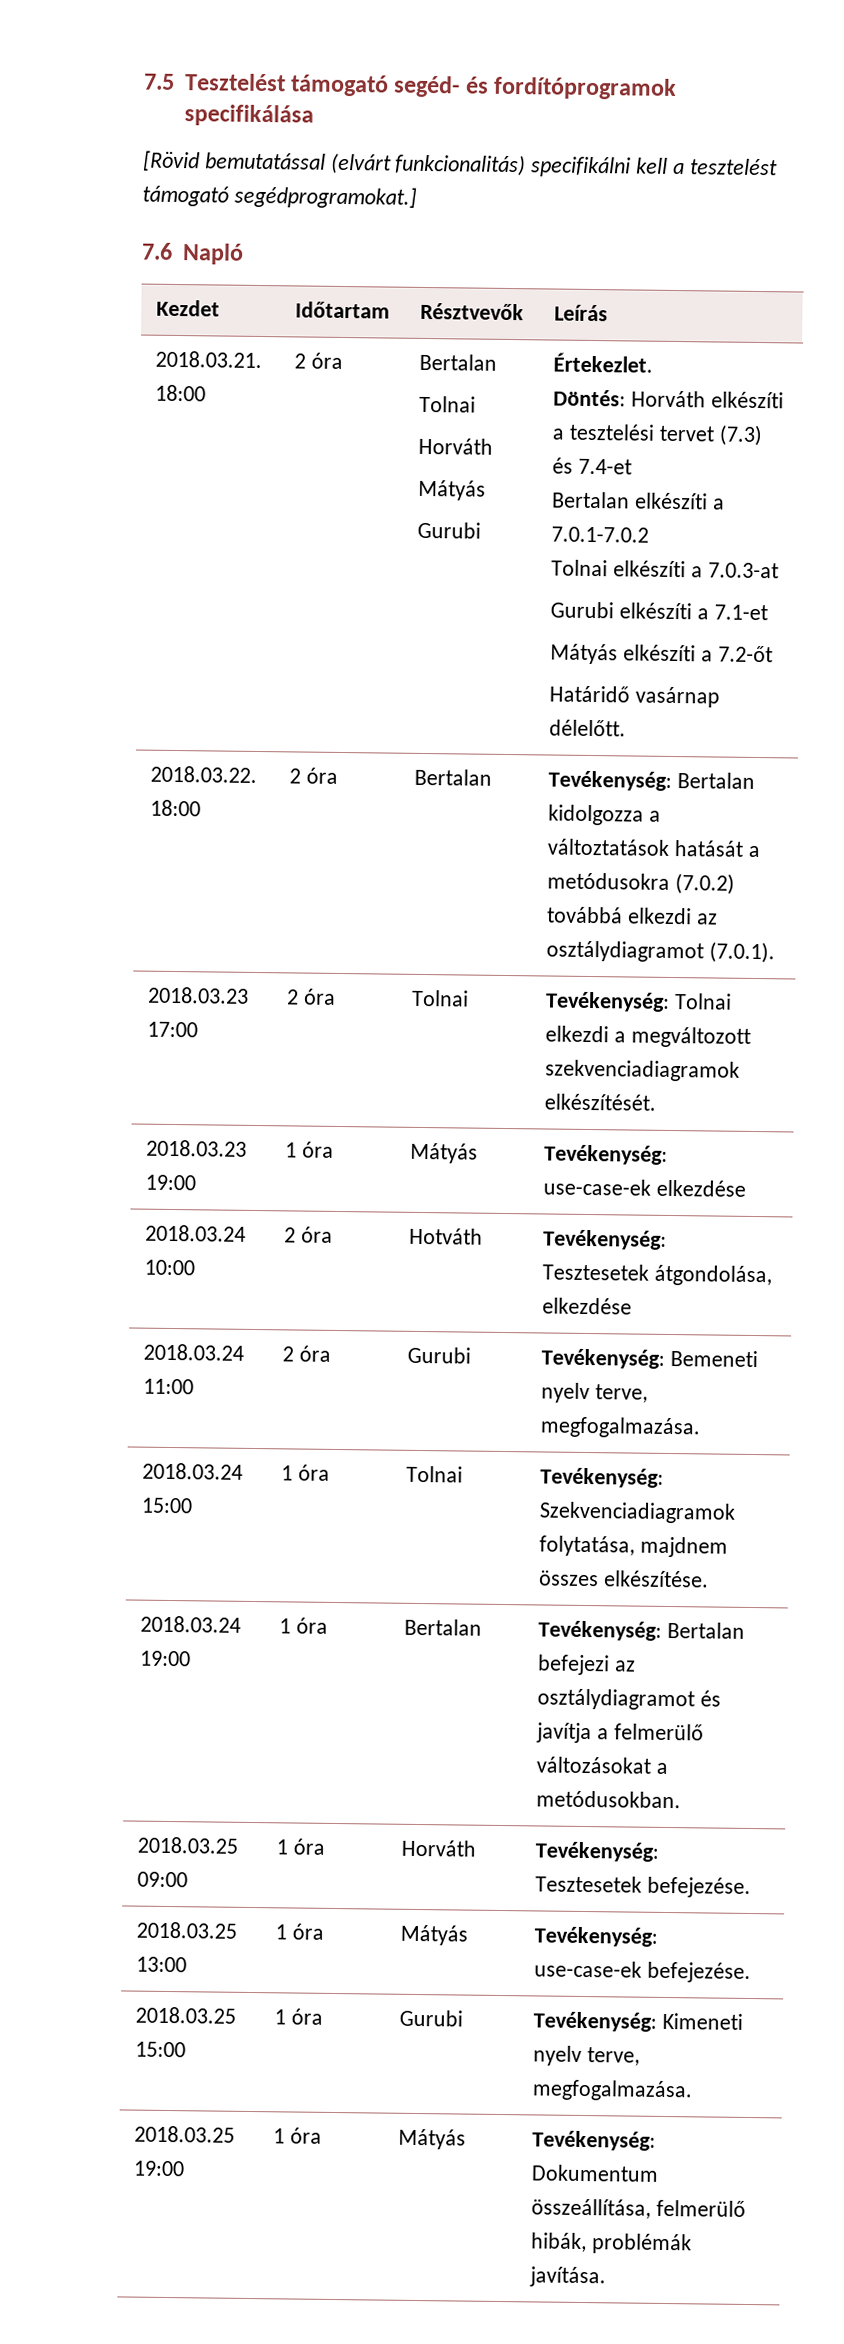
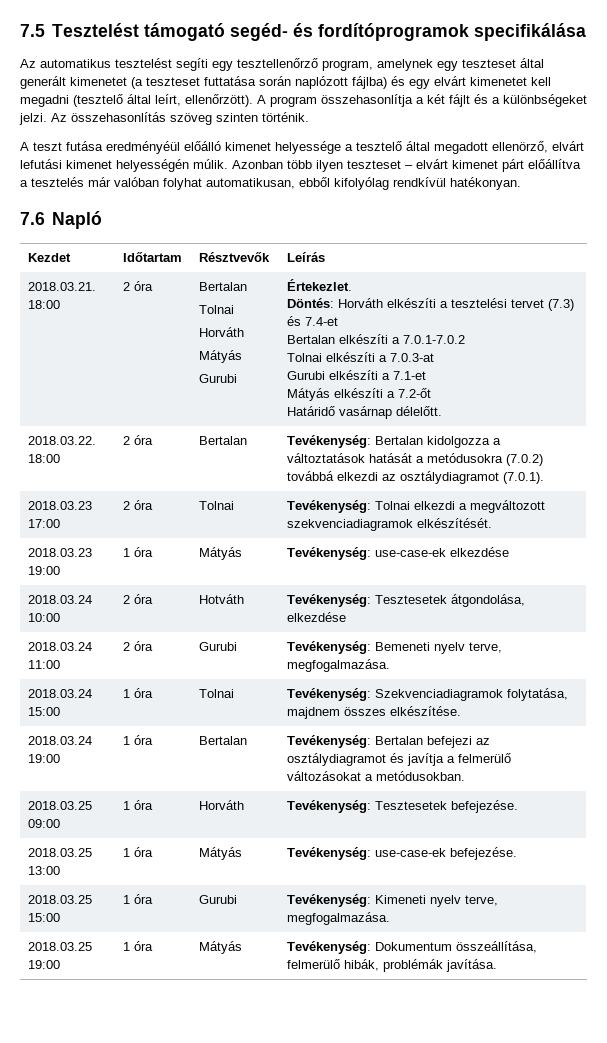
[143,150,778,178] [142,185,417,209] [Rövid bemutatással (elvárt funkcionalitás) specifikálni kell a tesztelést támogató segédprogramokat.] -> [20,58,544,71] [20,76,551,89] [20,94,587,107] [19,112,309,125] [20,141,584,154] [20,159,581,172] [20,177,521,190] Az automatikus tesztelést segíti egy tesztellenőrző program, amelynek egy teszteset által generált kimenetet (a teszteset futtatása során naplózott fájlba) és egy elvárt kimenetet kell megadni (tesztelő által leírt, ellenőrzött). A program összehasonlítja a két fájlt és a különbségeket jelzi. Az összehasonlítás szöveg szinten történik. // A teszt futása eredményéül előálló kimenet helyessége a tesztelő által megadott ellenörző, elvárt lefutási kimenet helyességén múlik. Azonban több ilyen teszteset – elvárt kimenet párt előállítva a tesztelés már valóban folyhat automatikusan, ebből kifolyólag rendkívül hatékonyan.

